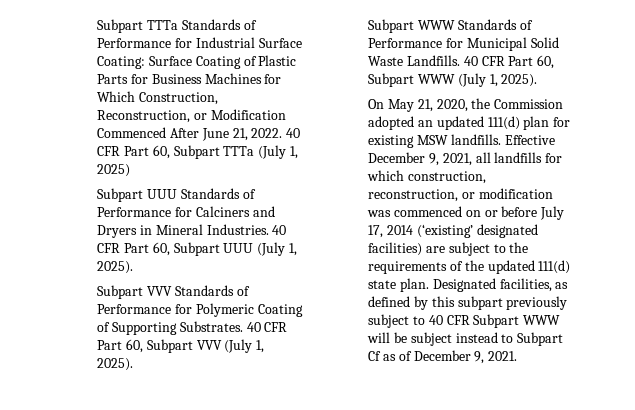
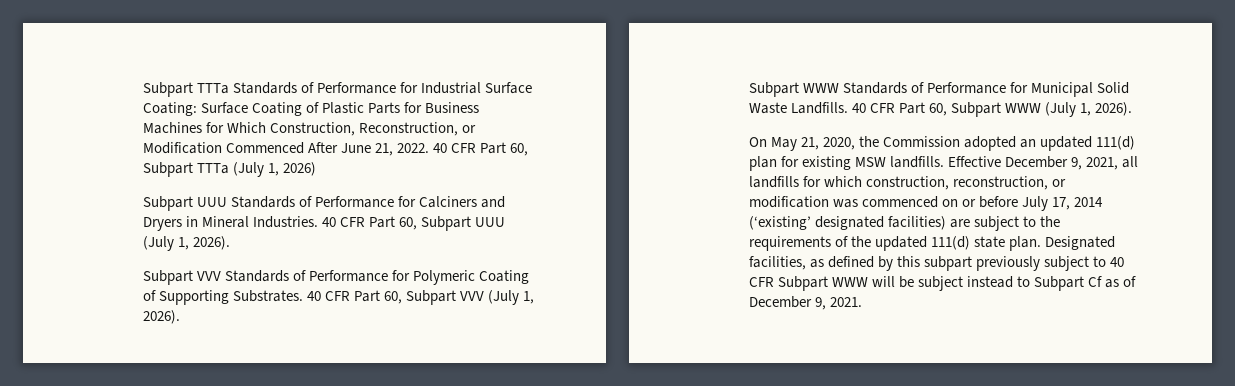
[97,164,131,177] 2025) -> [282,162,316,176] 2026)
[97,261,134,274] 2025). -> [192,236,230,250] 2026).
[97,358,134,371] 2025). -> [142,310,180,324] 2026).
[501,74,538,87] 2025). -> [1095,102,1133,116] 2026).

